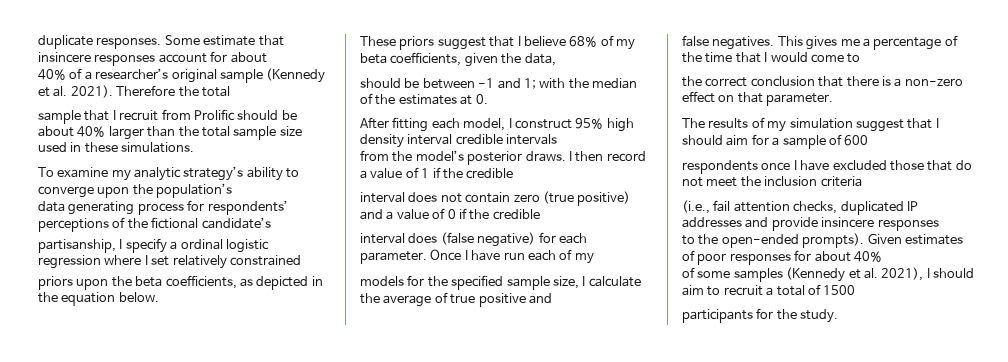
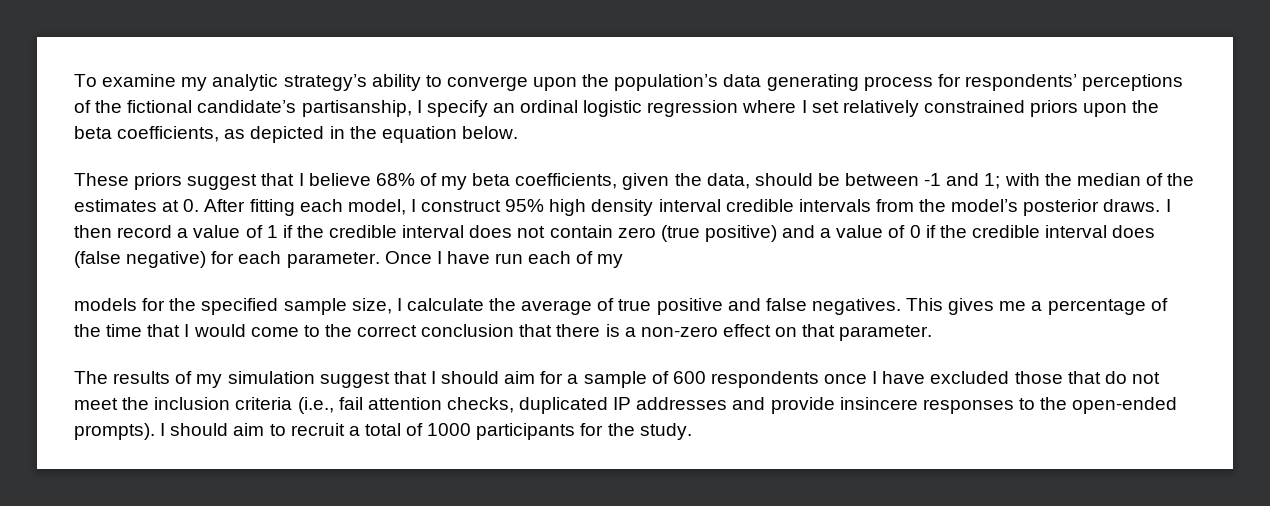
[38,35,284,49] [38,51,267,66] [38,68,326,83] [38,85,230,98] [38,109,297,124] [38,126,302,140] [38,142,195,153] duplicate responses. Some estimate that insincere responses account for about // 40% of a researcher’s original sample (Kennedy et al. 2021). Therefore the total // sample that I recruit from Prolific should be about 40% larger than the total sample size used in these simulations. // -> (74, 80) none
(233, 190) // -> (719, 82) none
(271, 223) // -> (297, 106) none
[170,241,178,250] a -> [492,103,515,113] an
(301, 260) // -> (1025, 106) none
(556, 59) // -> (750, 181) none
(488, 99) // -> (200, 205) none
(558, 139) // -> (871, 205) none
(514, 173) // -> (398, 231) none
(540, 214) // -> (1040, 231) none
(552, 298) // -> (761, 304) none
(861, 58) // -> (320, 331) none
(869, 140) // -> (706, 377) none
(862, 181) // -> (293, 403) none
(939, 225) // -> (1014, 406) none
[867,233,963,245] [682,250,882,265] [682,267,924,282] Given estimates of poor responses for about 40% // of some samples (Kennedy et al. 2021), -> (155, 431) none
[823,285,856,295] 1500 // -> [427,423,472,436] 1000

